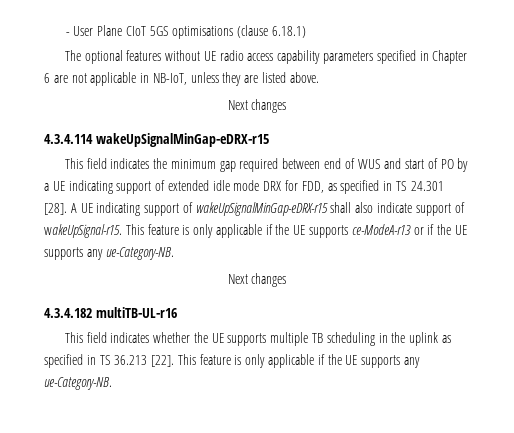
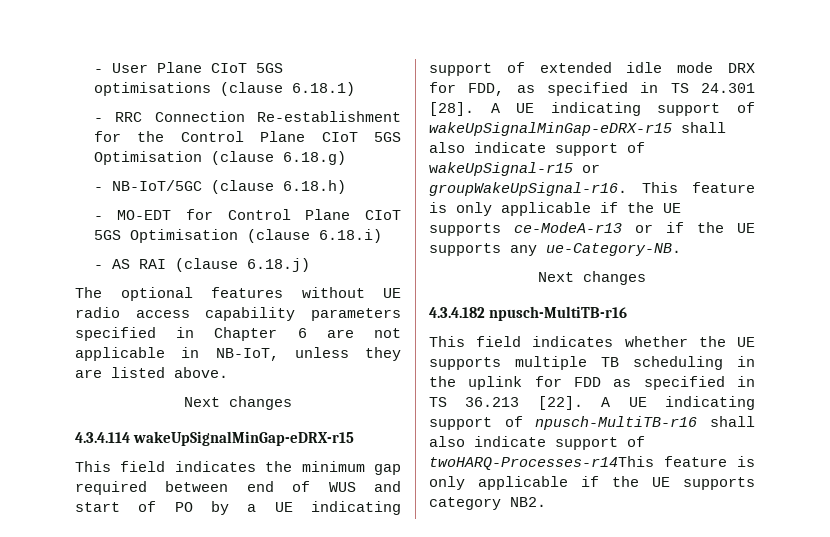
(307, 32) none -> [93,111,401,122] [93,131,401,142] [93,151,346,165] [93,180,346,194] [93,209,401,220] [93,229,382,243] [93,258,310,272] // - RRC Connection Re-establishment for the Control Plane CIoT 5GS Optimisation (clause 6.18.g) // - NB-IoT/5GC (clause 6.18.h) // - MO-EDT for Control Plane CIoT 5GS Optimisation (clause 6.18.i) // - AS RAI (clause 6.18.j)
[44,224,122,238] wakeUpSignal-r15. -> [429,162,600,176] [429,182,627,196] wakeUpSignal-r15 or groupWakeUpSignal-r16.
[95,307,177,318] multiTB-UL-r16 -> [488,306,627,321] npusch-MultiTB-r16
(439, 339) none -> [534,376,601,387] for FDD
[177,354,420,368] [44,377,112,390] This feature is only applicable if the UE supports any ue-Category-NB. -> [601,396,755,410] [429,416,755,430] [429,436,645,450] [429,456,755,470] [429,476,755,490] [429,497,546,510] A UE indicating support of npusch-MultiTB-r16 shall also indicate support of twoHARQ-Processes-r14This feature is only applicable if the UE supports category NB2.

